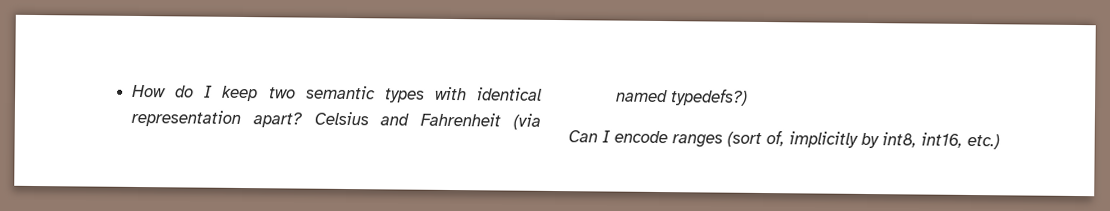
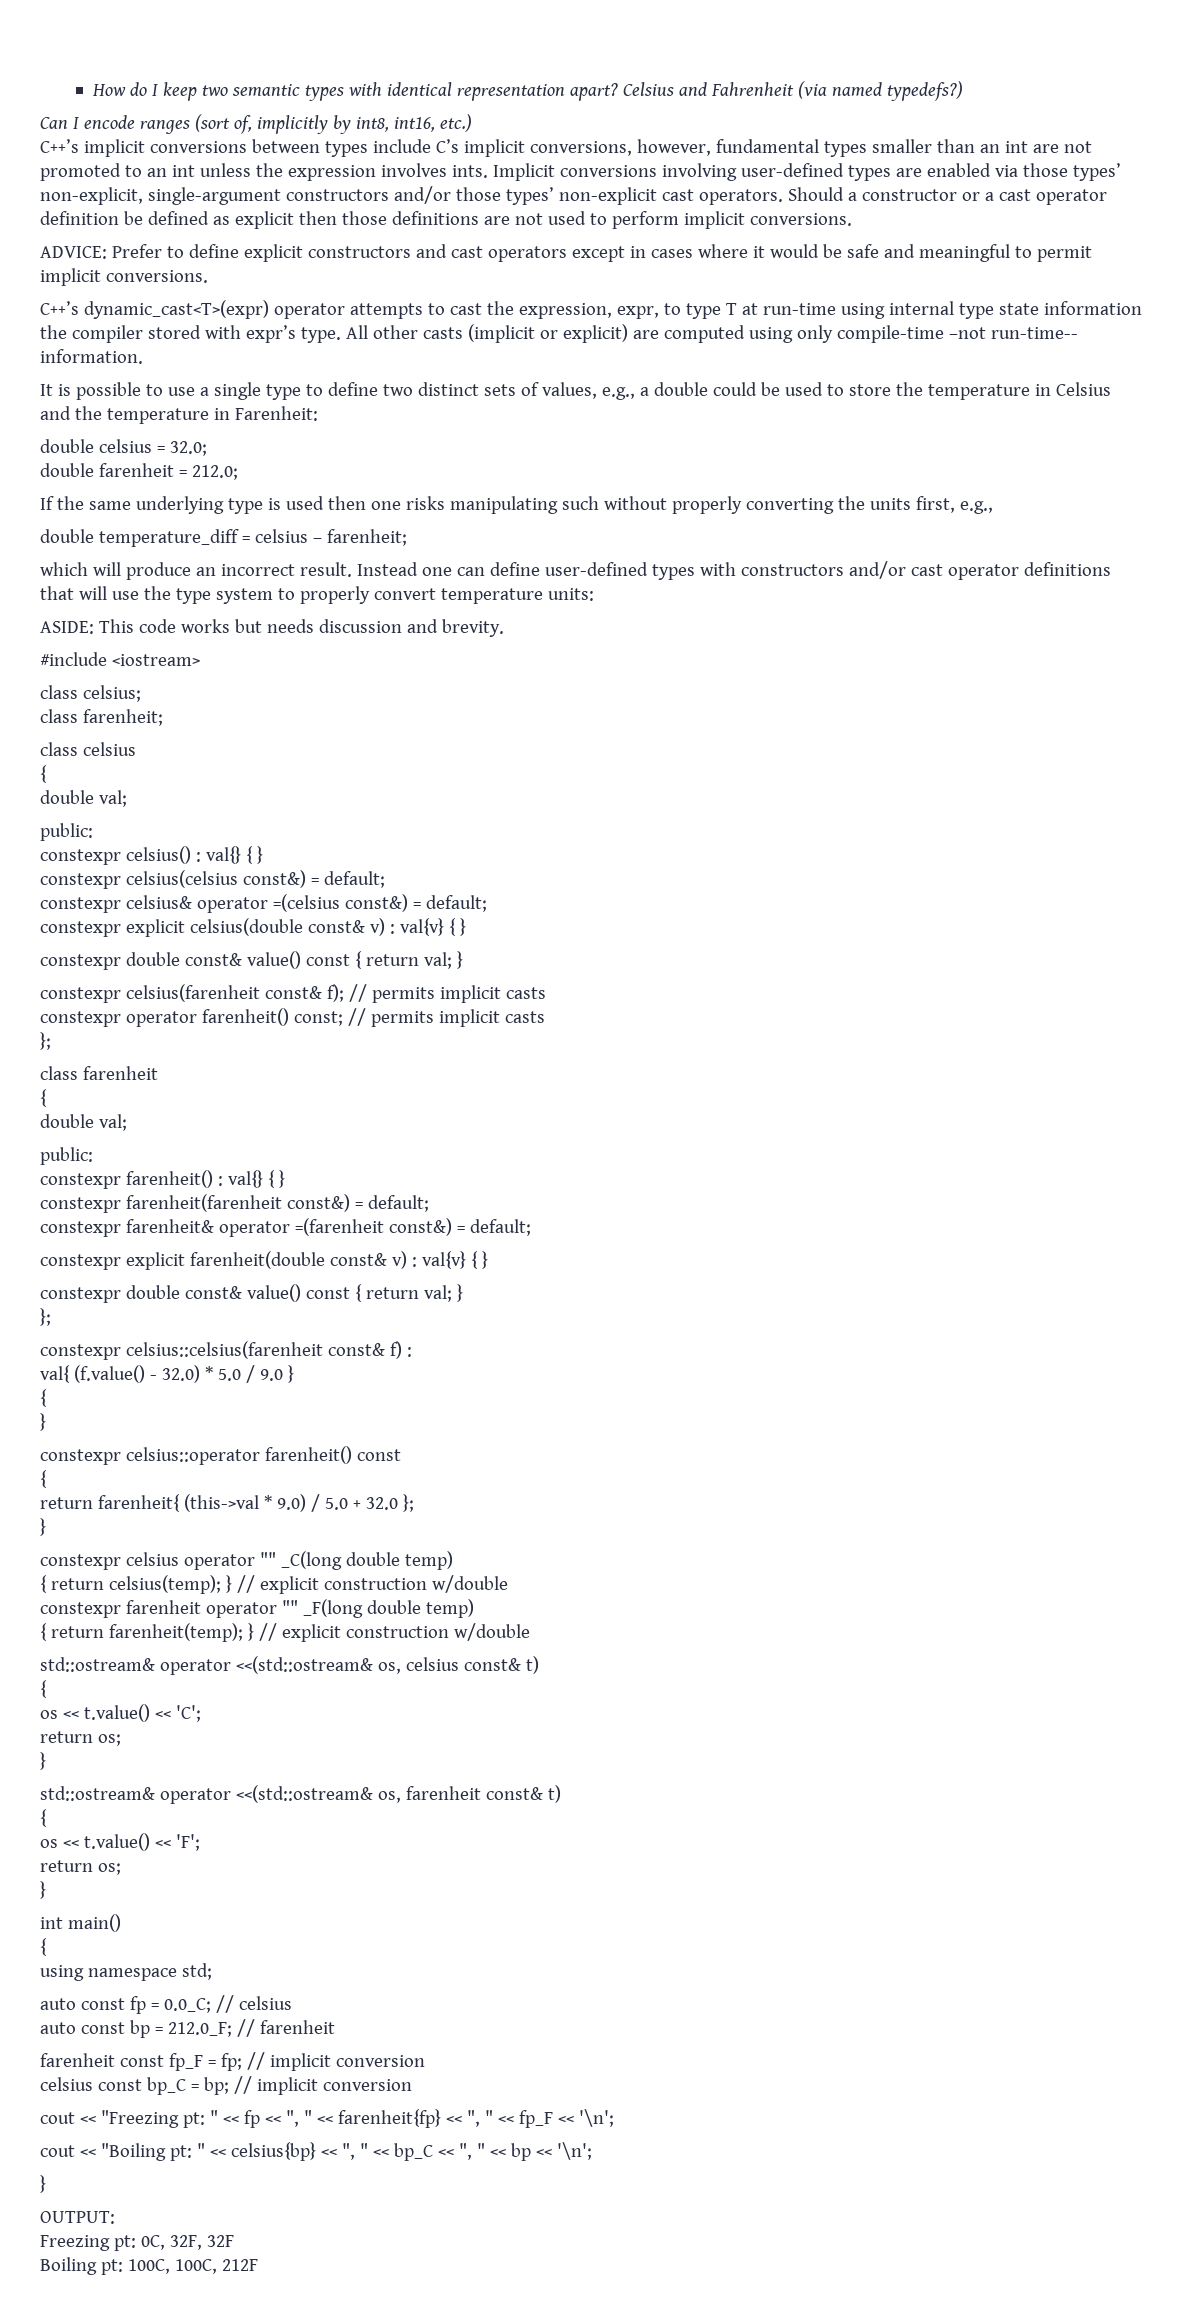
(1000, 141) none -> [40,139,1092,157] [40,163,1121,181] [40,186,1107,205] [40,211,852,229] [40,244,1092,262] [40,268,208,286] [40,300,1142,319] [40,324,1078,343] [40,349,143,364] [40,382,1111,400] [40,406,318,424] [40,439,207,456] [40,463,238,480] [40,496,993,514] [40,529,407,547] [40,561,1111,580] [40,586,594,604] [40,619,504,637] [40,652,200,666] [40,685,141,702] [40,709,163,726] [40,742,136,756] [40,765,47,783] [40,790,127,807] [40,823,93,841] [40,846,263,865] [40,870,385,889] [40,894,487,913] [40,918,466,937] [40,951,463,970] [40,984,546,1003] [40,1008,545,1027] [40,1032,51,1050] [40,1066,158,1080] [40,1089,47,1107] [40,1114,127,1131] [40,1147,93,1165] [40,1170,285,1189] [40,1194,429,1213] [40,1218,531,1237] [40,1251,488,1270] [40,1284,463,1303] [40,1308,51,1326] [40,1341,412,1360] [40,1365,294,1383] [40,1389,47,1407] [40,1413,46,1431] [40,1446,401,1465] [40,1470,47,1488] [40,1494,414,1512] [40,1518,46,1536] [40,1551,453,1570] [40,1575,508,1594] [40,1599,474,1618] [40,1623,530,1642] [40,1656,539,1675] [40,1680,47,1698] [40,1704,201,1722] [40,1731,121,1746] [40,1752,46,1770] [40,1785,561,1804] [40,1809,47,1827] [40,1833,200,1851] [40,1860,121,1875] [40,1881,46,1899] [40,1914,121,1932] [40,1938,47,1956] [40,1963,212,1981] [40,1995,292,2014] [40,2019,335,2038] [40,2052,425,2071] [40,2076,412,2095] [40,2109,614,2128] [40,2142,592,2161] [40,2175,46,2193] [40,2211,115,2224] [40,2235,234,2251] [40,2257,258,2275] // C++’s implicit conversions between types include C’s implicit conversions, however, fundamental types smaller than an int are not promoted to an int unless the expression involves ints. Implicit conversions involving user-defined types are enabled via those types’ non-explicit, single-argument constructors and/or those types’ non-explicit cast operators. Should a constructor or a cast operator definition be defined as explicit then those definitions are not used to perform implicit conversions. // ADVICE: Prefer to define explicit constructors and cast operators except in cases where it would be safe and meaningful to permit implicit conversions. // C++’s dynamic_cast<T>(expr) operator attempts to cast the expression, expr, to type T at run-time using internal type state information the compiler stored with expr’s type. All other casts (implicit or explicit) are computed using only compile-time –not run-time-- information. // It is possible to use a single type to define two distinct sets of values, e.g., a double could be used to store the temperature in Celsius and the temperature in Farenheit: // double celsius = 32.0; // double farenheit = 212.0; // If the same underlying type is used then one risks manipulating such without properly converting the units first, e.g., // double temperature_diff = celsius – farenheit; // which will produce an incorrect result. Instead one can define user-defined types with constructors and/or cast operator definitions that will use the type system to properly convert temperature units: // ASIDE: This code works but needs discussion and brevity. // #include <iostream> // class celsius; // class farenheit; // class celsius // { // double val; // public: // constexpr celsius() : val{} { } // constexpr celsius(celsius const&) = default; // constexpr celsius& operator =(celsius const&) = default; // constexpr explicit celsius(double const& v) : val{v} { } // constexpr double const& value() const { return val; } // constexpr celsius(farenheit const& f); // permits implicit casts // constexpr operator farenheit() const; // permits implicit casts // }; // class farenheit // { // double val; // public: // constexpr farenheit() : val{} { } // constexpr farenheit(farenheit const&) = default; // constexpr farenheit& operator =(farenheit const&) = default; // constexpr explicit farenheit(double const& v) : val{v} { } // constexpr double const& value() const { return val; } // }; // constexpr celsius::celsius(farenheit const& f) : // val{ (f.value() - 32.0) * 5.0 / 9.0 } // { // } // constexpr celsius::operator farenheit() const // { // return farenheit{ (this->val * 9.0) / 5.0 + 32.0 }; // } // constexpr celsius operator "" _C(long double temp) // { return celsius(temp); } // explicit construction w/double // constexpr farenheit operator "" _F(long double temp) // { return farenheit(temp); } // explicit construction w/double // std::ostream& operator <<(std::ostream& os, celsius const& t) // { // os << t.value() << 'C'; // return os; // } // std::ostream& operator <<(std::ostream& os, farenheit const& t) // { // os << t.value() << 'F'; // return os; // } // int main() // { // using namespace std; // auto const fp = 0.0_C; // celsius // auto const bp = 212.0_F; // farenheit // farenheit const fp_F = fp; // implicit conversion // celsius const bp_C = bp; // implicit conversion // cout << "Freezing pt: " << fp << ", " << farenheit{fp} << ", " << fp_F << '\n'; // cout << "Boiling pt: " << celsius{bp} << ", " << bp_C << ", " << bp << '\n'; // } // OUTPUT: // Freezing pt: 0C, 32F, 32F // Boiling pt: 100C, 100C, 212F

